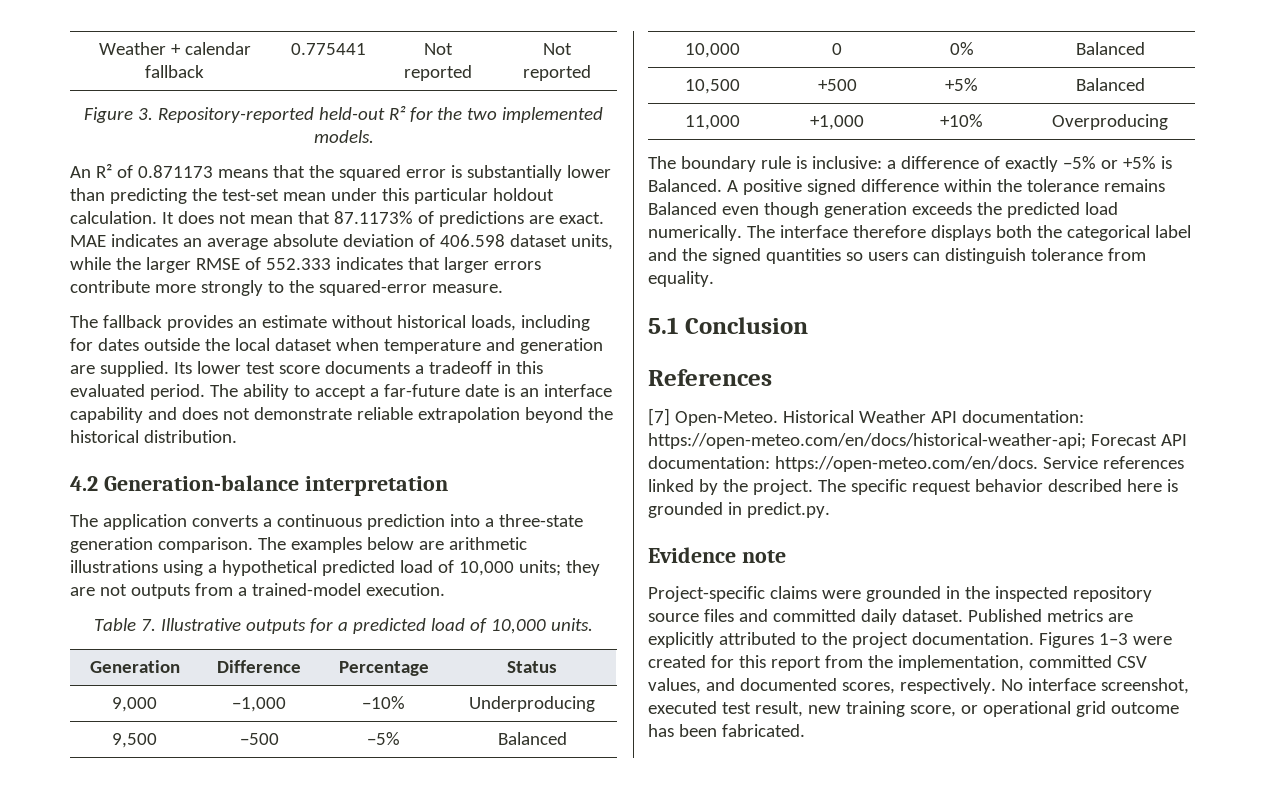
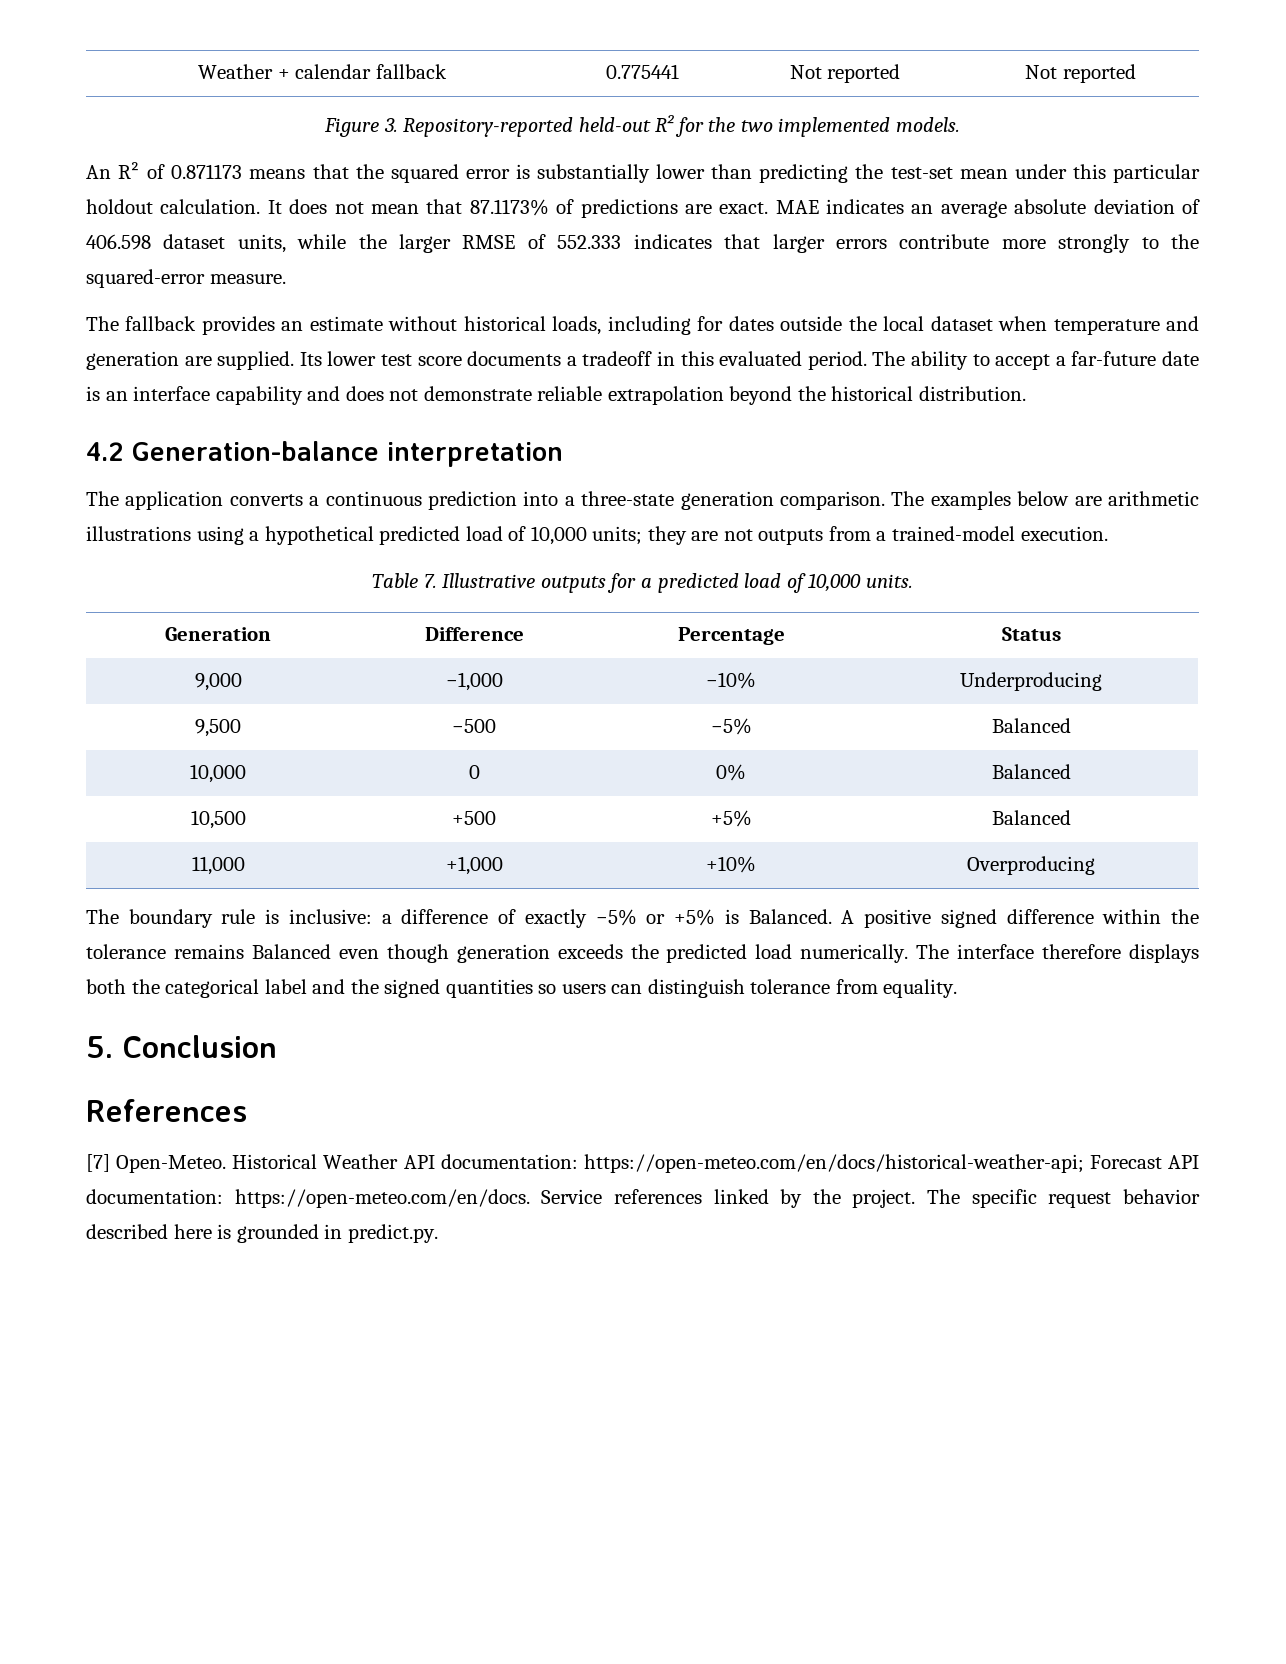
[648,317,678,334] 5.1 -> [86,1036,113,1058] 5.
[648,547,786,563] [648,586,1152,602] [648,609,1133,625] [648,632,1172,648] [648,655,1147,671] [648,678,1189,694] [648,701,1179,717] [648,724,805,737] // Evidence note // Project-specific claims were grounded in the inspected repository source files and committed daily dataset. Published metrics are explicitly attributed to the project documentation. Figures 1–3 were created for this report from the implementation, committed CSV values, and documented scores, respectively. No interface screenshot, executed test result, new training score, or operational grid outcome has been fabricated. -> (438, 1233) none

